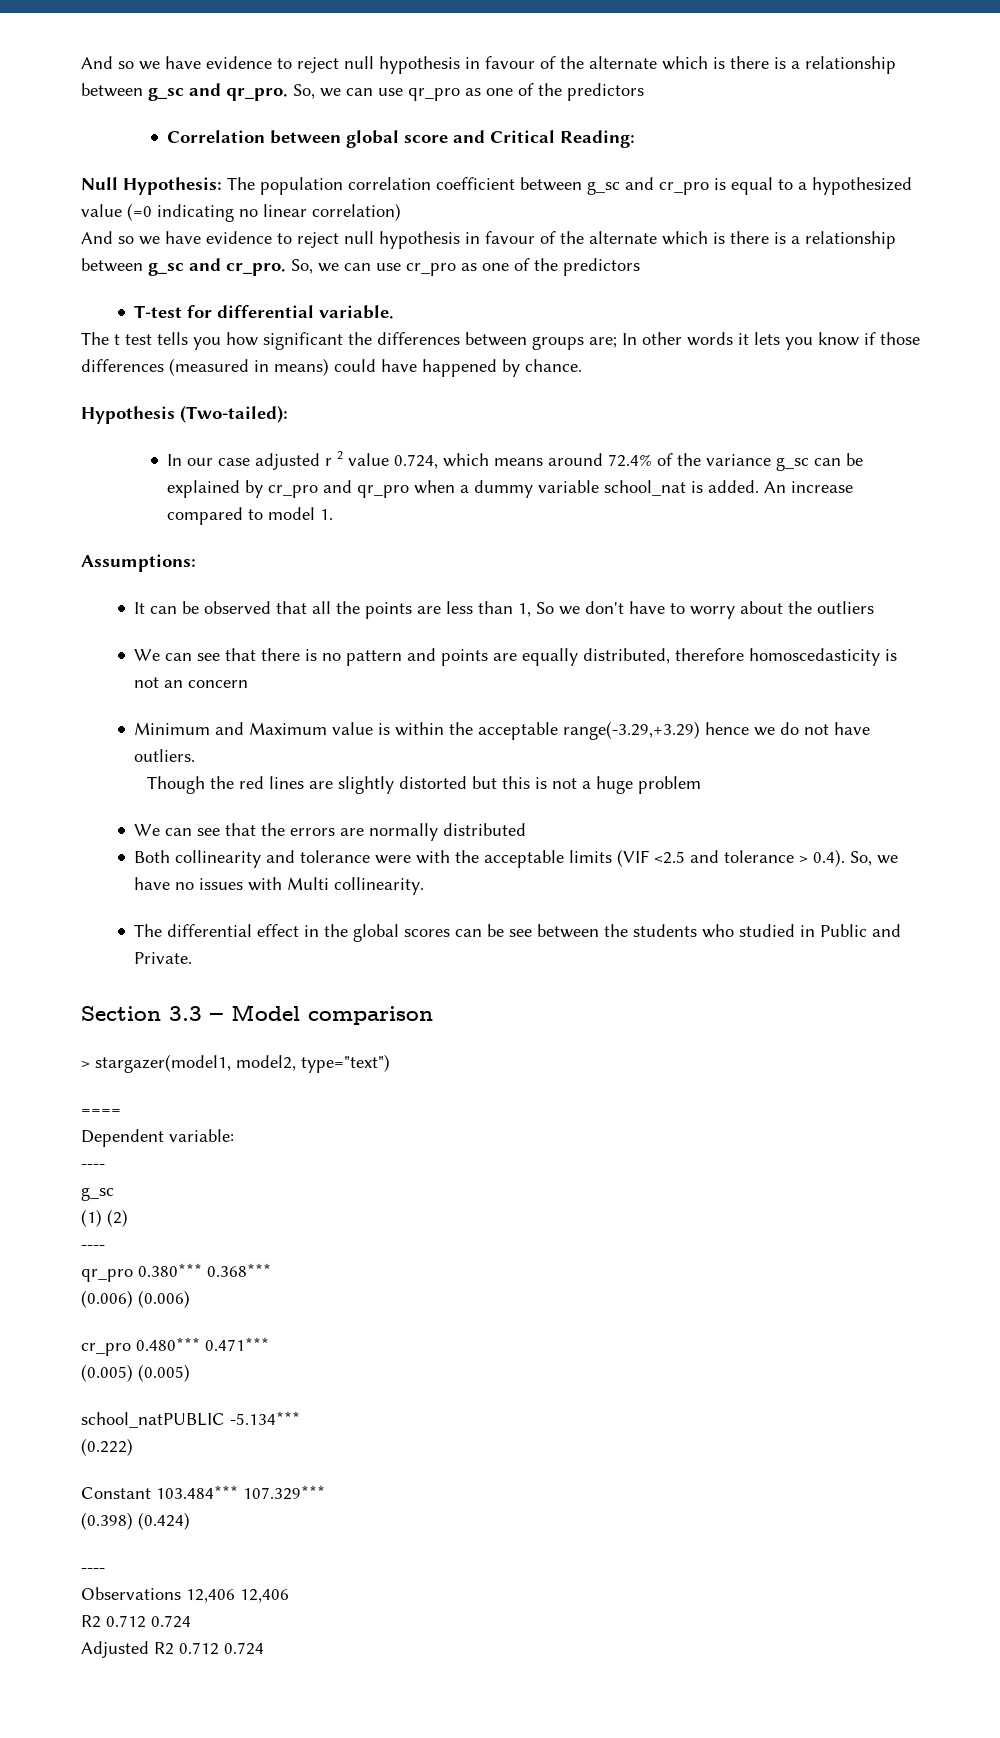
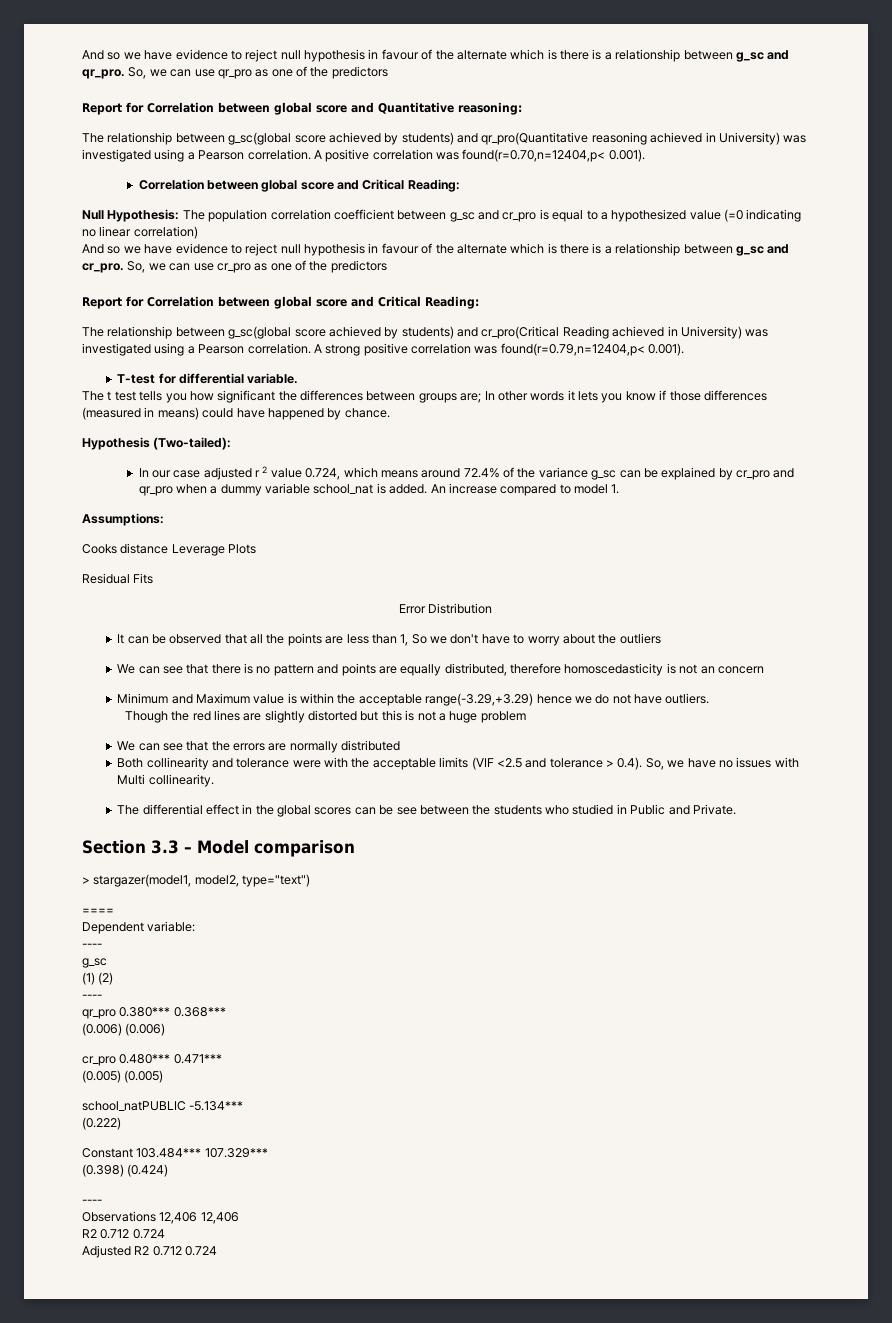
(644, 92) none -> [82,102,522,115] [82,132,807,145] [82,149,645,162] // Report for Correlation between global score and Quantitative reasoning: // The relationship between g_sc(global score achieved by students) and qr_pro(Quantitative reasoning achieved in University) was investigated using a Pearson correlation. A positive correlation was found(r=0.70,n=12404,p< 0.001).
(640, 267) none -> [82,296,479,309] [82,326,769,339] [82,343,685,356] // Report for Correlation between global score and Critical Reading: // The relationship between g_sc(global score achieved by students) and cr_pro(Critical Reading achieved in University) was investigated using a Pearson correlation. A strong positive correlation was found(r=0.79,n=12404,p< 0.001).
(196, 563) none -> [82,543,257,556] [82,573,154,584] [398,603,493,614] // Cooks distance Leverage Plots // Residual Fits // Error Distribution

